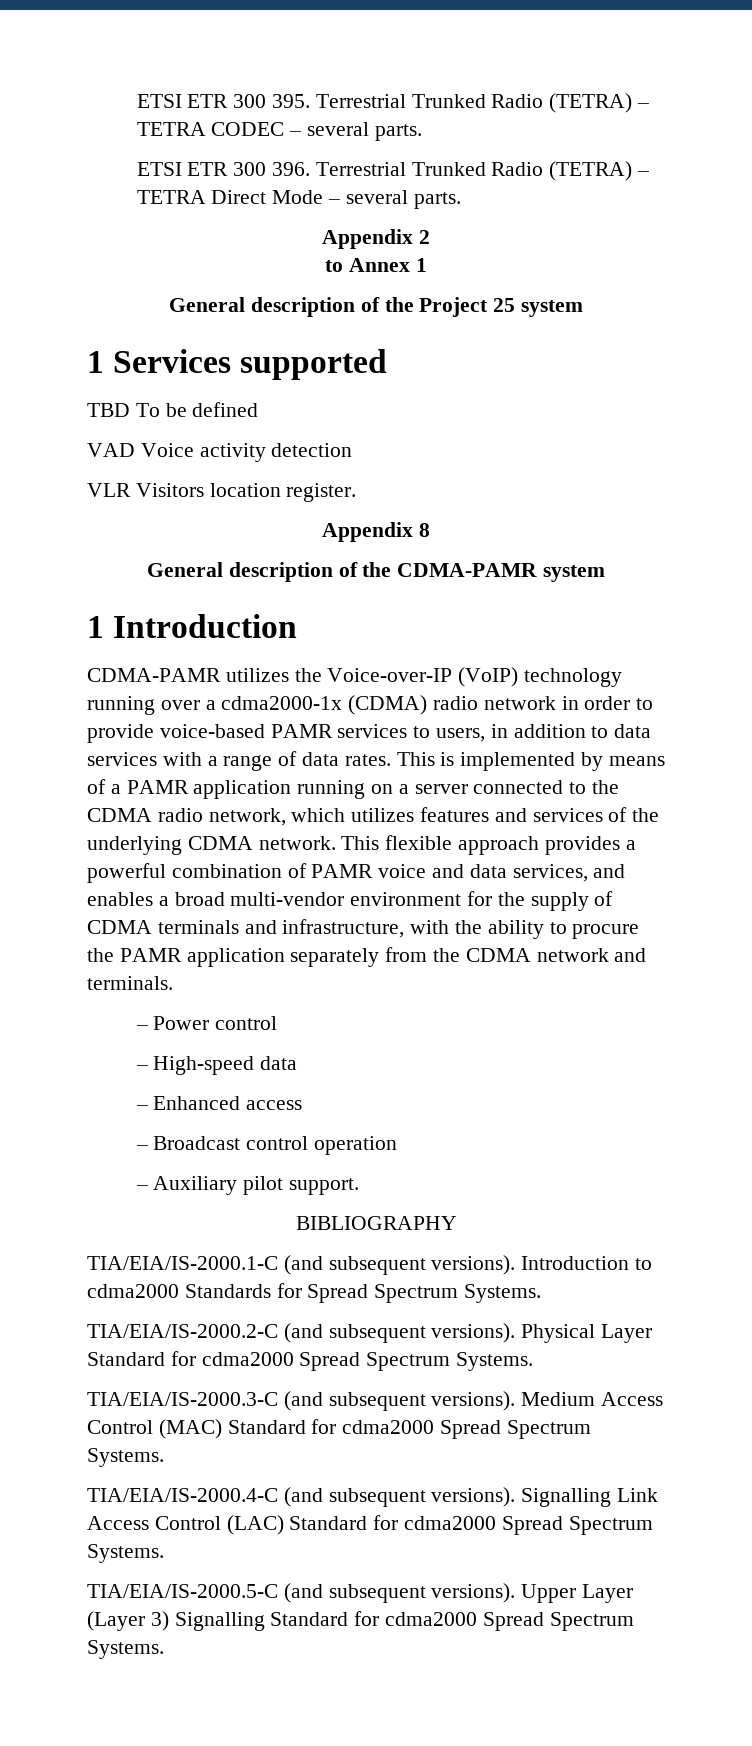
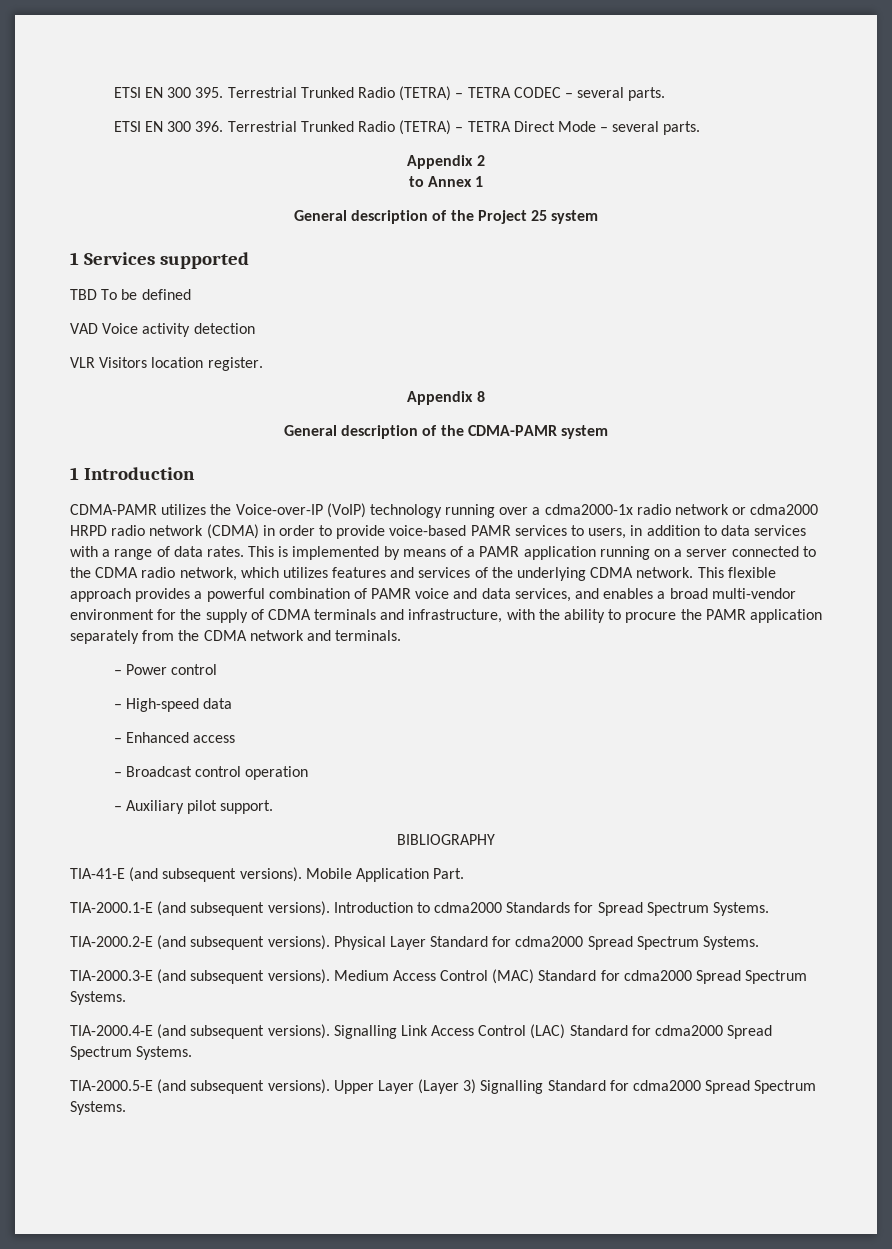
[136,94,229,108] ETSI ETR -> [113,87,164,98] ETSI EN
[187,162,229,176] ETR -> [145,121,164,132] EN
[348,695,556,715] (CDMA) radio network -> [636,504,819,515] [70,524,259,539] radio network or cdma2000 HRPD radio network (CDMA)
[87,1256,278,1270] TIA/EIA/IS-2000.1-C -> [70,867,465,882] [70,902,153,913] TIA-41-E (and subsequent versions). Mobile Application Part. // TIA-2000.1-E
[87,1324,278,1338] TIA/EIA/IS-2000.2-C -> [70,936,153,947] TIA-2000.2-E
[87,1392,278,1406] TIA/EIA/IS-2000.3-C -> [70,970,153,981] TIA-2000.3-E
[87,1488,278,1502] TIA/EIA/IS-2000.4-C -> [70,1025,153,1036] TIA-2000.4-E
[87,1584,278,1598] TIA/EIA/IS-2000.5-C -> [70,1080,153,1091] TIA-2000.5-E

